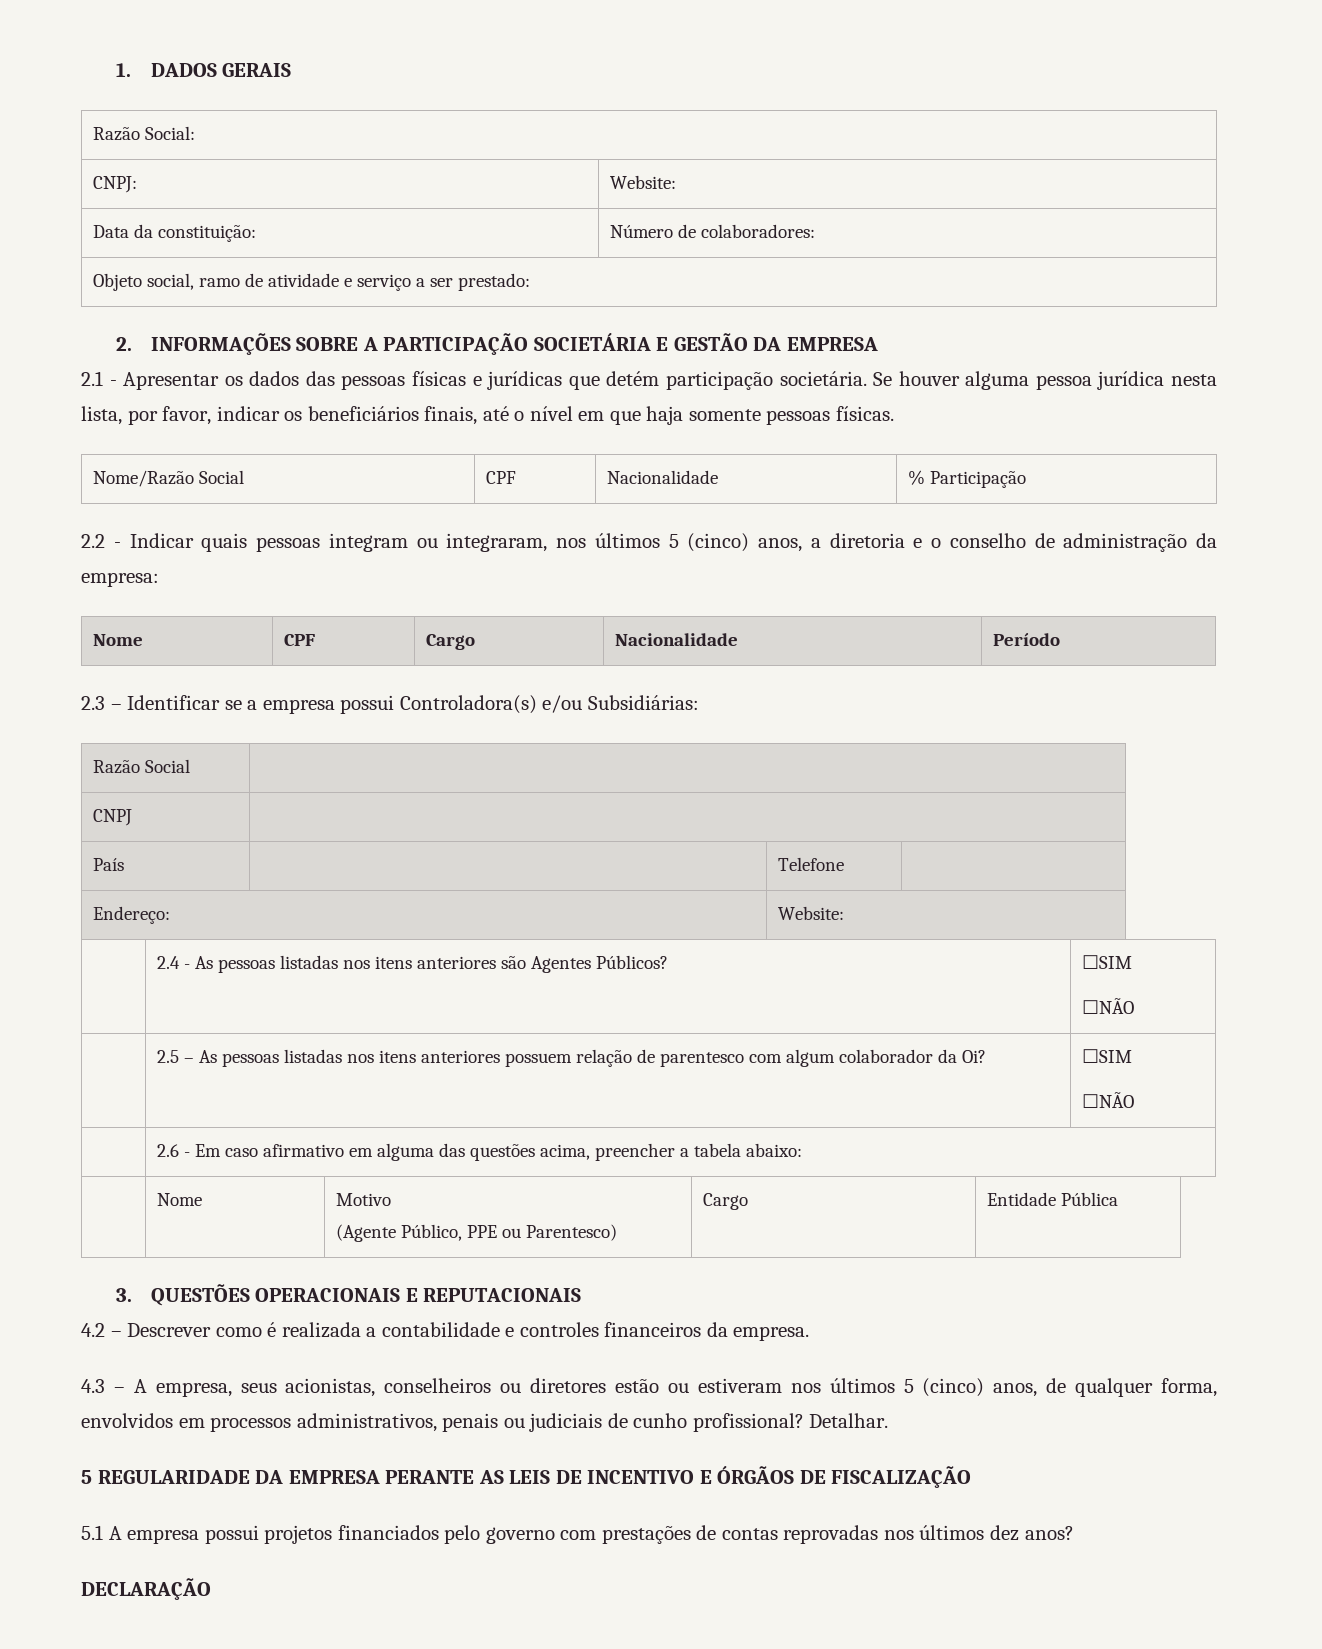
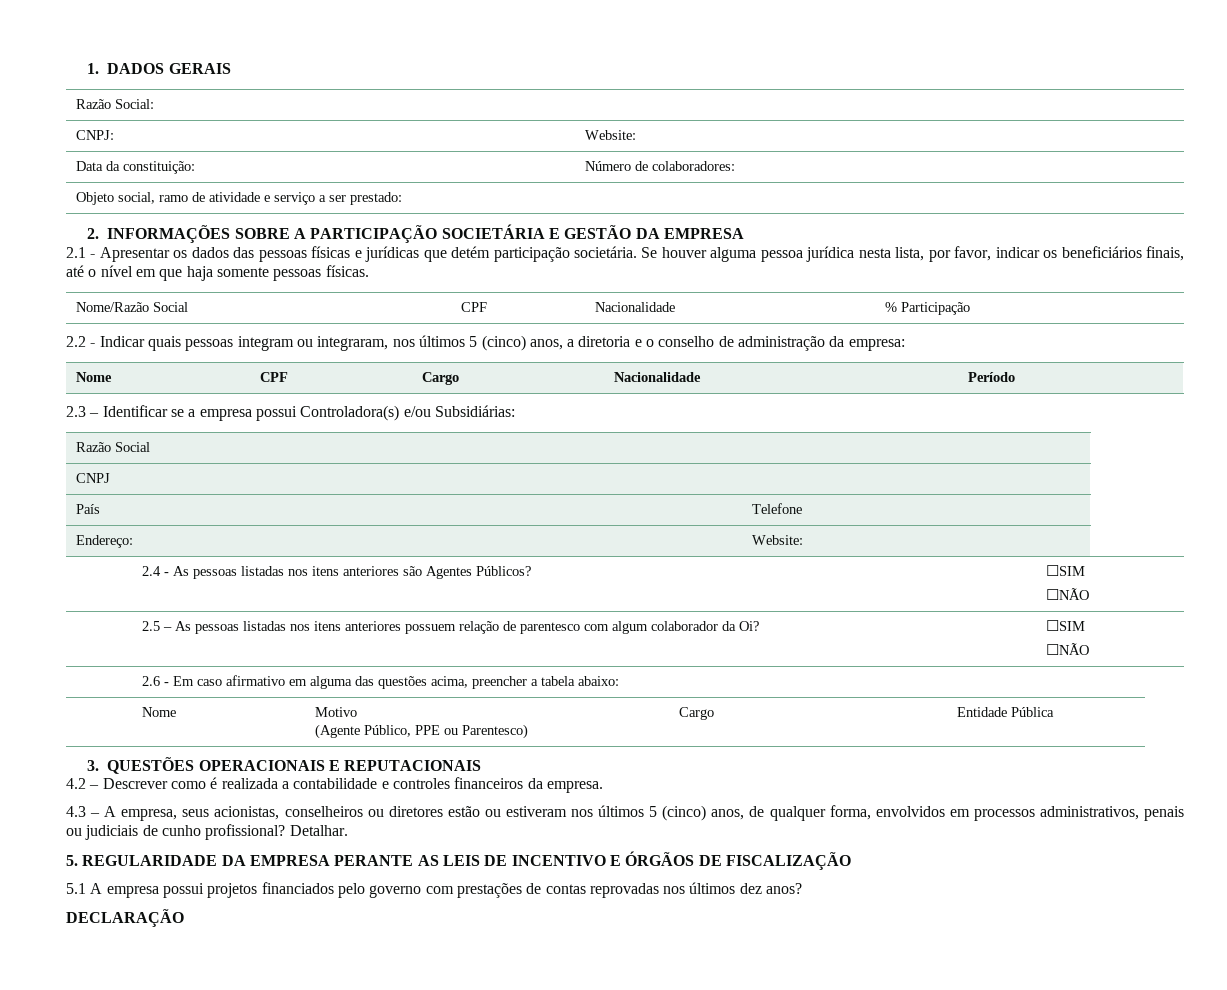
[81,1470,92,1484] 5 -> [66,855,78,866] 5.

